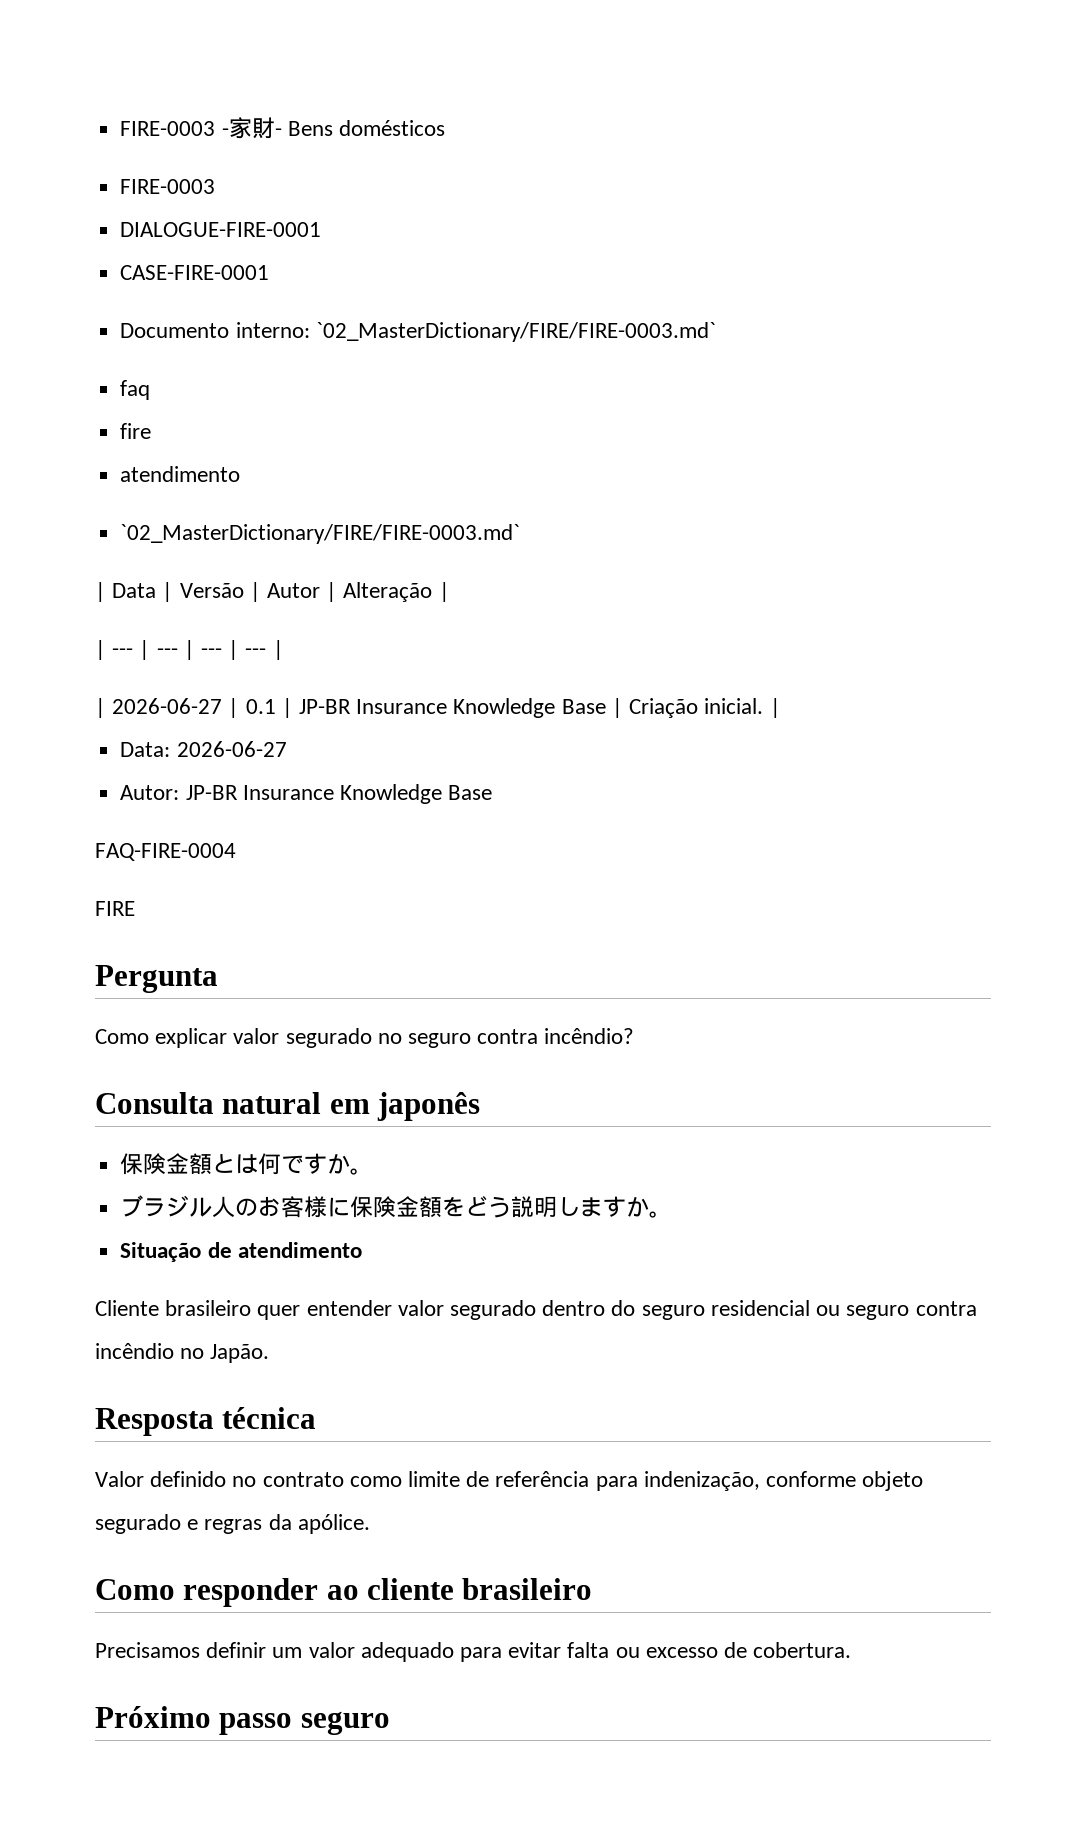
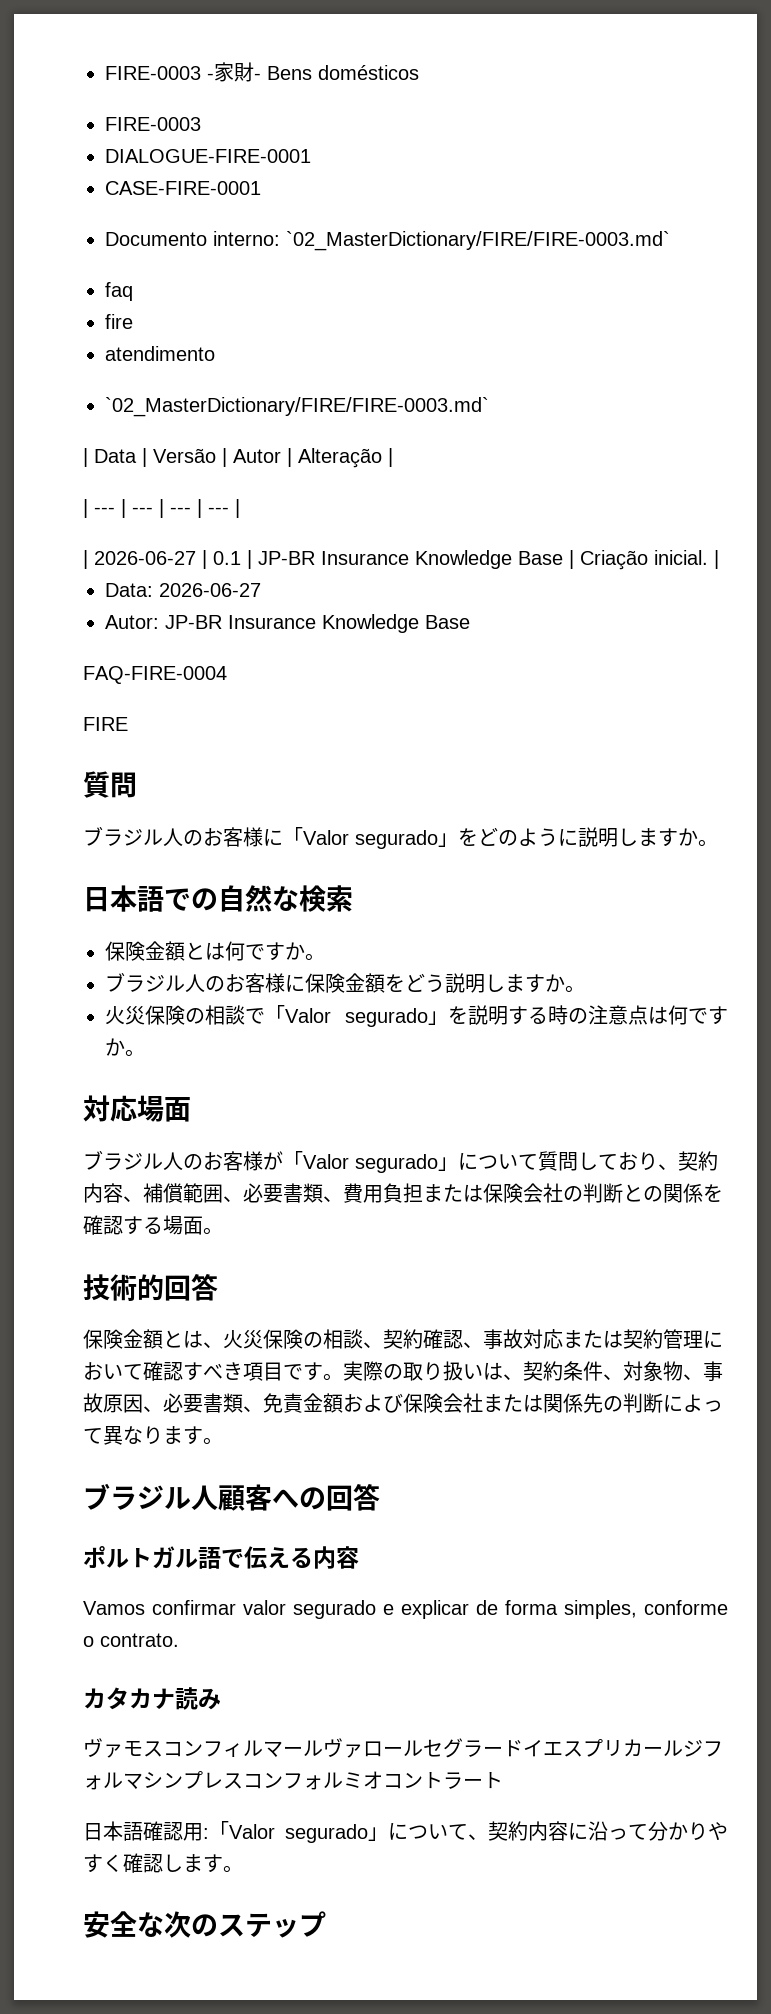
[95,965,218,993] [95,1028,635,1048] [95,1092,481,1121] Pergunta // Como explicar valor segurado no seguro contra incêndio? // Consulta natural em japonês -> [83,771,137,798] [83,826,718,849] [83,885,353,912] 質問 // ブラジル人のお客様に「Valor segurado」をどのように説明しますか。 // 日本語での自然な検索
[120,1242,362,1262] [95,1300,977,1320] [95,1343,270,1363] [95,1407,317,1436] [95,1471,924,1491] [95,1514,370,1534] [95,1578,593,1607] [95,1642,852,1662] [95,1706,390,1735] Situação de atendimento // Cliente brasileiro quer entender valor segurado dentro do seguro residencial ou seguro contra incêndio no Japão. // Resposta técnica // Valor definido no contrato como limite de referência para indenização, conforme objeto segurado e regras da apólice. // Como responder ao cliente brasileiro // Precisamos definir um valor adequado para evitar falta ou excesso de cobertura. // Próximo passo seguro -> [105,1005,728,1027] [105,1038,145,1057] [83,1095,191,1122] [83,1150,718,1173] [83,1183,723,1203] [83,1215,223,1235] [83,1273,218,1301] [83,1329,723,1349] [83,1361,723,1381] [83,1393,723,1413] [83,1426,223,1445] [83,1483,380,1511] [83,1546,359,1569] [83,1600,728,1619] [83,1633,179,1647] [83,1687,221,1710] [83,1738,723,1758] [83,1771,503,1790] [83,1821,728,1843] [83,1853,243,1873] [83,1911,326,1938] 火災保険の相談で「Valor segurado」を説明する時の注意点は何ですか。 // 対応場面 // ブラジル人のお客様が「Valor segurado」について質問しており、契約内容、補償範囲、必要書類、費用負担または保険会社の判断との関係を確認する場面。 // 技術的回答 // 保険金額とは、火災保険の相談、契約確認、事故対応または契約管理において確認すべき項目です。実際の取り扱いは、契約条件、対象物、事故原因、必要書類、免責金額および保険会社または関係先の判断によって異なります。 // ブラジル人顧客への回答 // ポルトガル語で伝える内容 // Vamos confirmar valor segurado e explicar de forma simples, conforme o contrato. // カタカナ読み // ヴァモスコンフィルマールヴァロールセグラードイエスプリカールジフォルマシンプレスコンフォルミオコントラート // 日本語確認用:「Valor segurado」について、契約内容に沿って分かりやすく確認します。 // 安全な次のステップ

